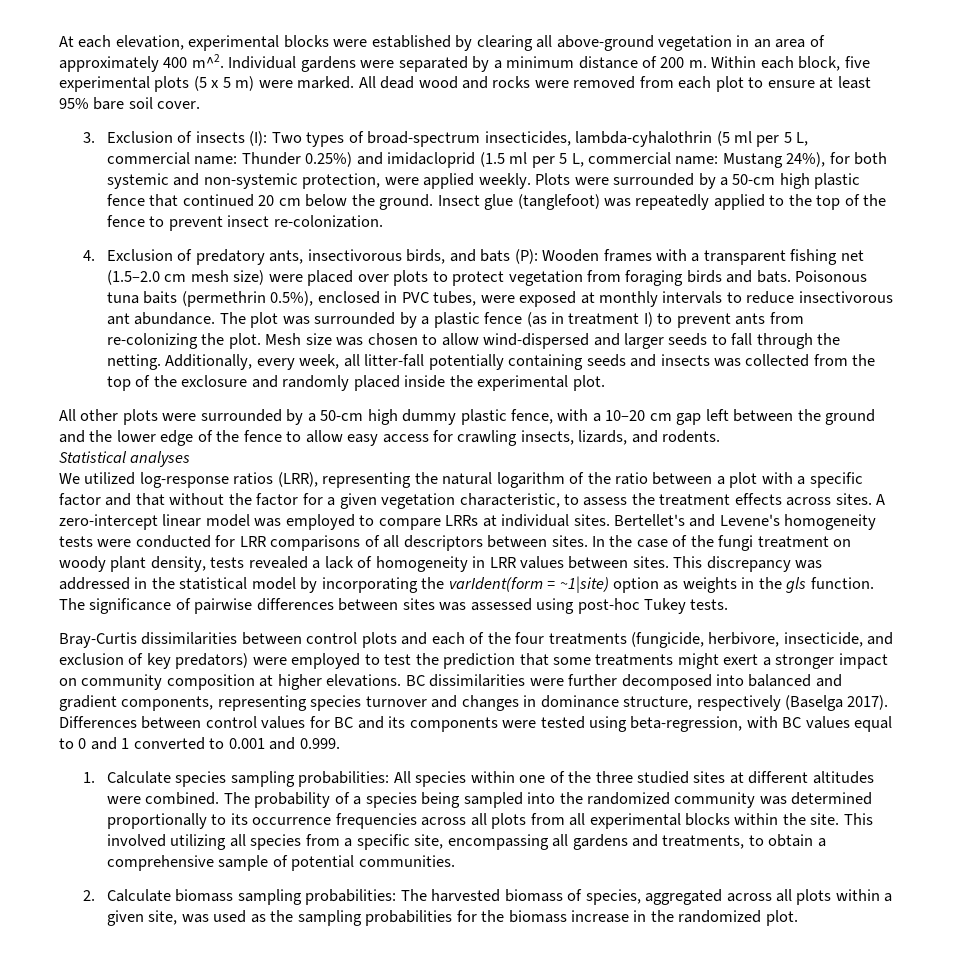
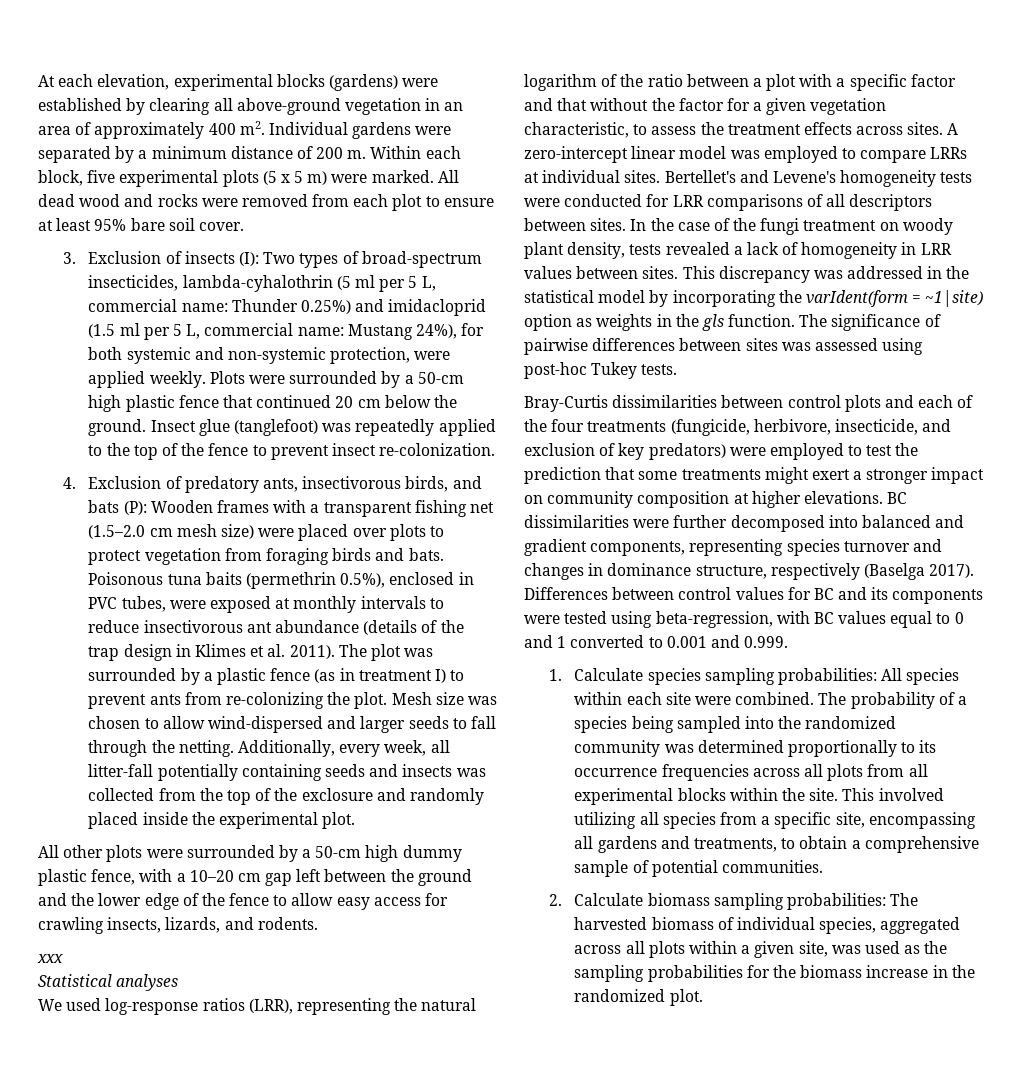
(329, 41) none -> [328,74,398,91] (gardens)
[191,54,224,68] m^2. -> [239,121,265,135] m2.
[134,312,216,325] abundance. -> [274,620,464,635] [88,644,335,661] abundance (details of the trap design in Klimes et al. 2011).
(721, 436) none -> [37,954,63,963] // xxx
[84,472,136,485] utilized -> [66,998,102,1011] used
[519,771,874,784] one of the three studied sites at different altitudes -> [626,692,691,705] each site
(583, 895) none -> [736,917,815,930] individual

